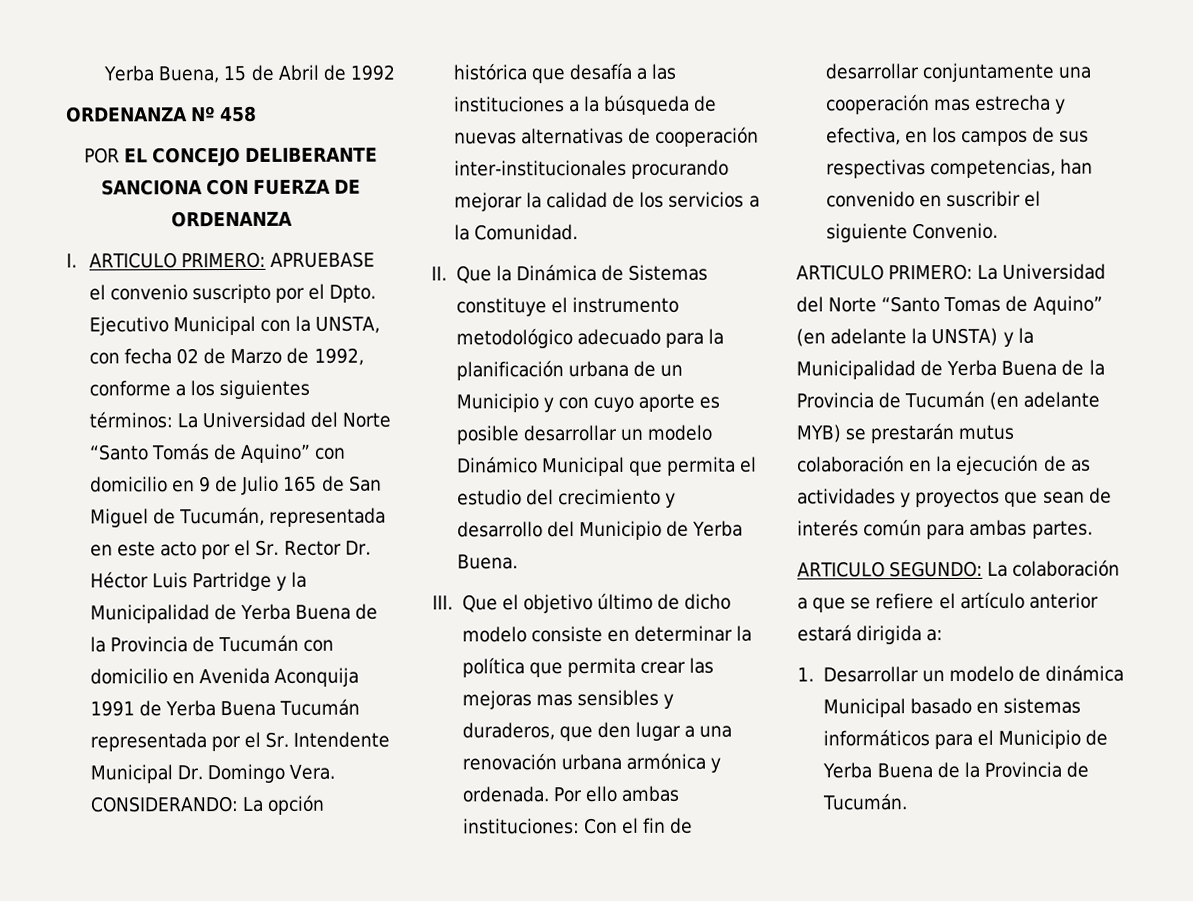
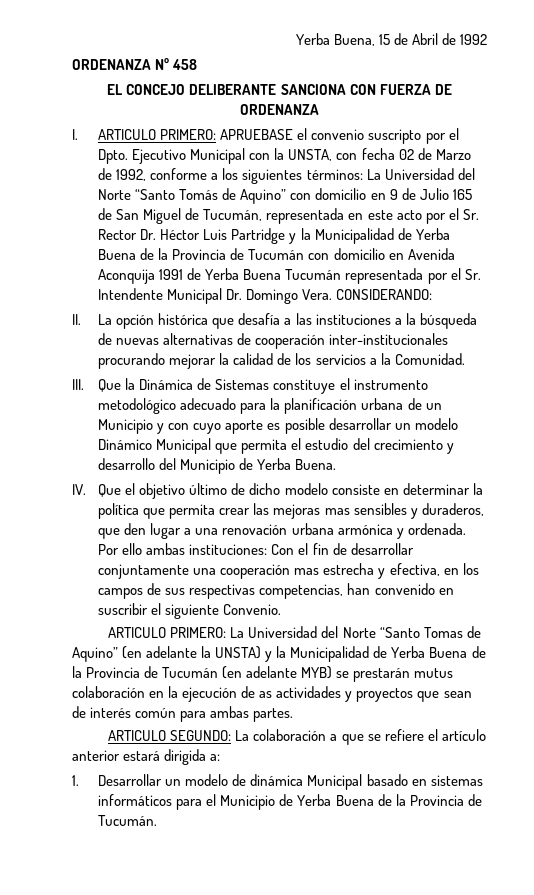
[83,147,120,164] POR -> (198, 64) none
(239, 804) none -> [72,314,81,325] // II.
[431,266,447,281] II. -> [72,379,84,390] III.
[432,595,453,610] III. -> [72,484,86,495] IV.

